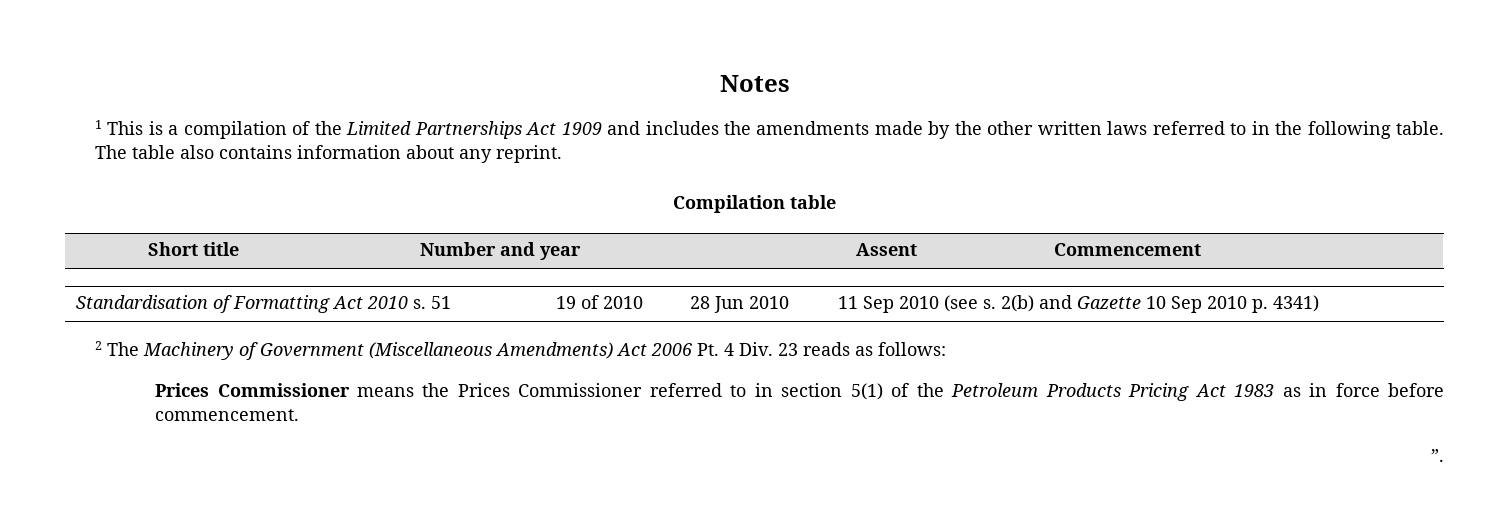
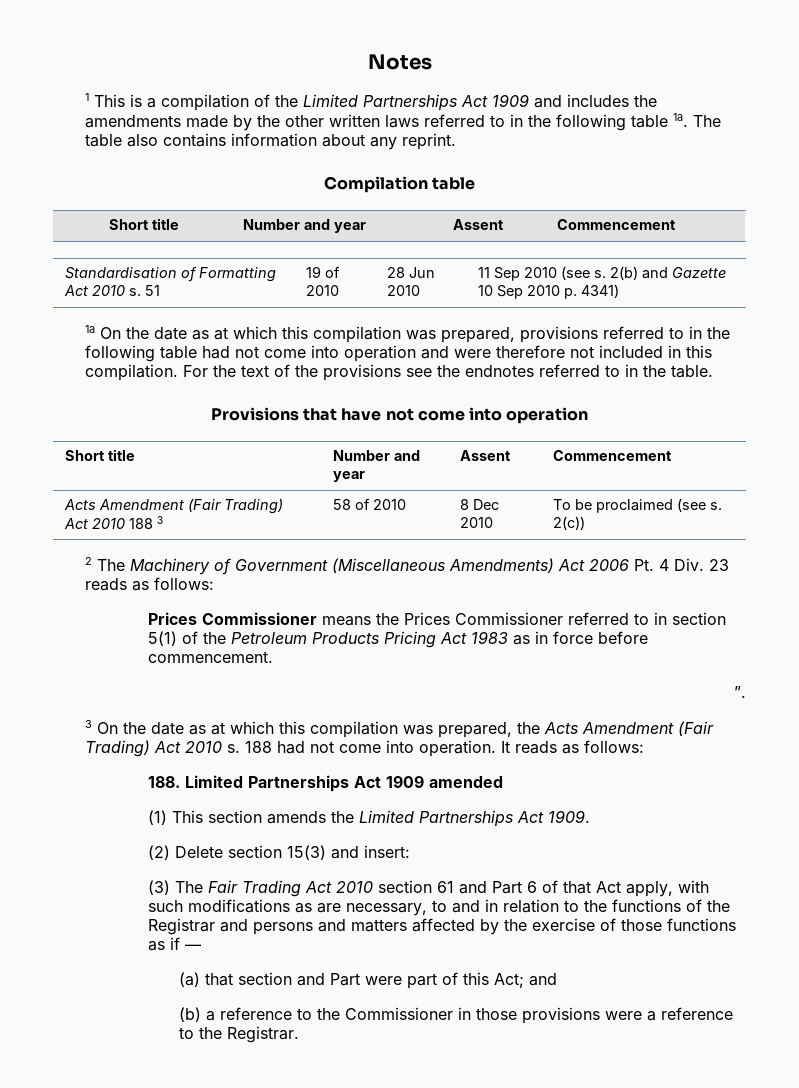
[1395,121,1444,135] table. -> [630,113,688,128] table 1a.
(1319, 303) none -> [84,325,730,343] [84,345,712,362] [84,364,713,381] [210,407,589,424] [65,449,136,461] [333,450,421,461] [333,471,366,482] [460,450,512,461] [553,450,673,461] [64,498,284,514] [64,516,164,529] [333,498,407,510] [460,499,500,510] [460,517,494,528] [553,498,723,513] [553,516,586,530] // 1a On the date as at which this compilation was prepared, provisions referred to in the following table had not come into operation and were therefore not included in this compilation. For the text of the provisions see the endnotes referred to in the table. // Provisions that have not come into operation // Short title | Number and year | Assent | Commencement // Acts Amendment (Fair Trading) Act 2010 188 3 | 58 of 2010 | 8 Dec 2010 | To be proclaimed (see s. 2(c))
(1444, 455) none -> [84,720,714,738] [84,740,644,757] [147,775,503,792] [147,810,590,827] [147,845,410,860] [147,880,709,897] [147,899,730,916] [147,918,736,935] [147,937,201,951] [179,972,558,989] [179,1007,734,1024] [179,1026,300,1043] // 3 On the date as at which this compilation was prepared, the Acts Amendment (Fair Trading) Act 2010 s. 188 had not come into operation. It reads as follows: // 188. Limited Partnerships Act 1909 amended // (1) This section amends the Limited Partnerships Act 1909. // (2) Delete section 15(3) and insert: // (3) The Fair Trading Act 2010 section 61 and Part 6 of that Act apply, with such modifications as are necessary, to and in relation to the functions of the Registrar and persons and matters affected by the exercise of those functions as if — // (a) that section and Part were part of this Act; and // (b) a reference to the Commissioner in those provisions were a reference to the Registrar.

